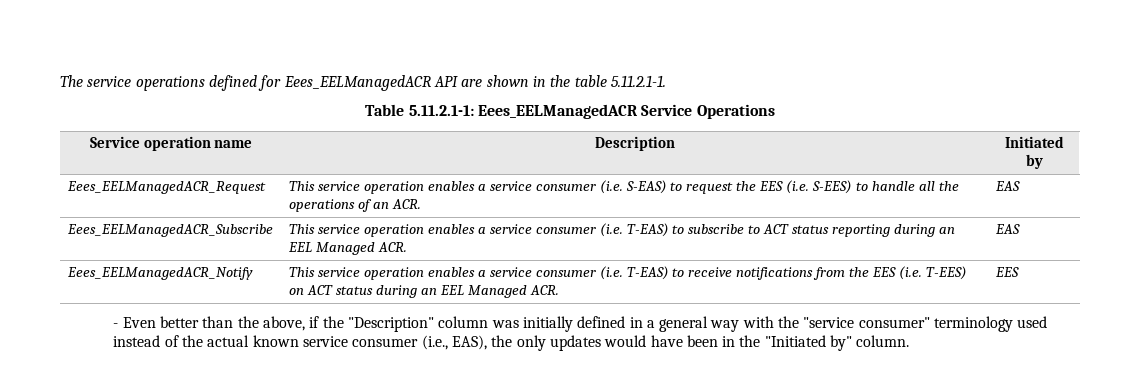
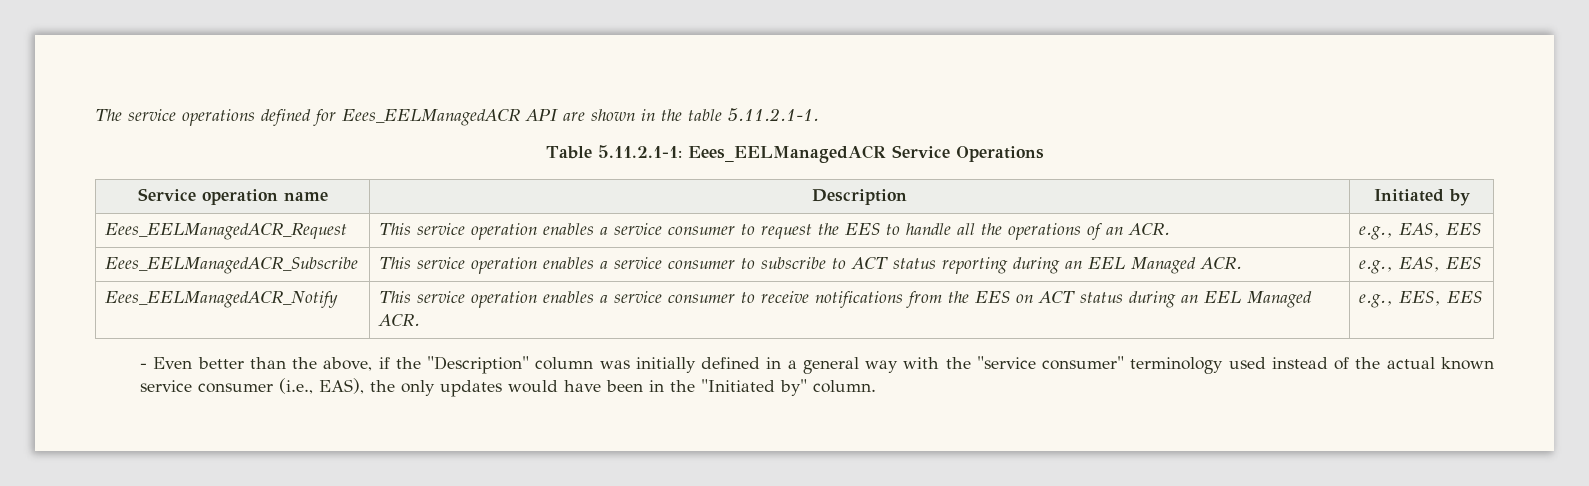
[599,180,667,194] (i.e. S-EAS) -> (736, 230) none
[786,180,852,194] (i.e. S-EES) -> (881, 229) none
[995,181,1021,191] EAS -> [1359,223,1482,240] e.g., EAS, EES
[599,223,669,237] (i.e. T-EAS) -> (736, 264) none
[995,224,1021,234] EAS -> [1359,257,1482,274] e.g., EAS, EES
[599,266,669,280] (i.e. T-EAS) -> (736, 298) none
[898,266,967,280] (i.e. T-EES) -> (1011, 297) none
(559, 290) none -> [1359,291,1442,308] e.g., EES,

